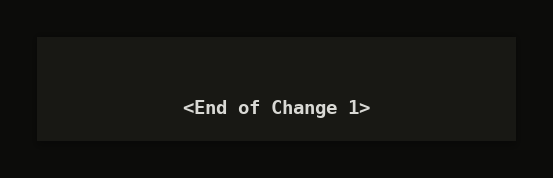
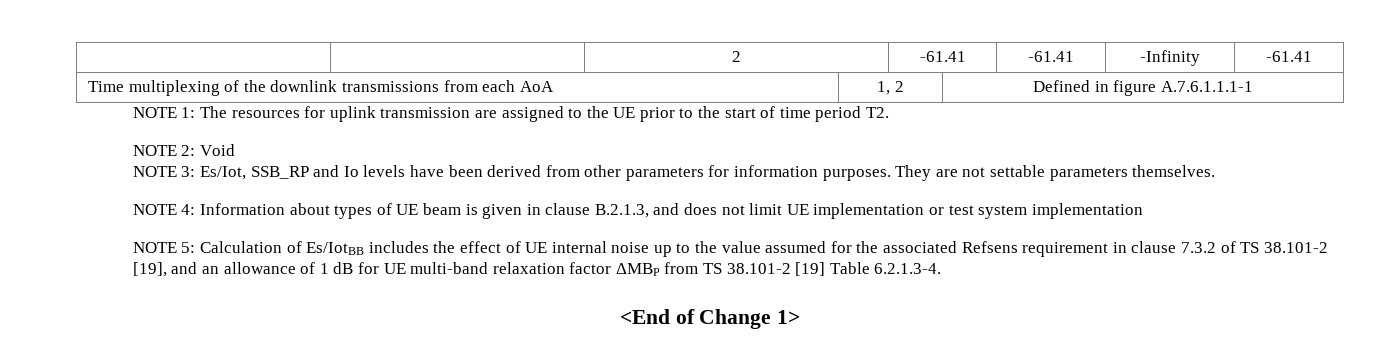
(183, 107) none -> [732,51,741,62] [919,51,966,62] [1028,51,1074,62] [1140,50,1200,66] [1266,51,1312,62] [88,80,554,96] [877,81,904,95] [1033,80,1253,96] [132,106,889,122] [132,144,235,156] [132,165,1216,181] [132,203,1143,219] [132,241,1328,257] [132,262,942,277] | | 2 | -61.41 | -61.41 | -Infinity | -61.41 // Time multiplexing of the downlink transmissions from each AoA | 1, 2 | Defined in figure A.7.6.1.1.1-1 // NOTE 1: The resources for uplink transmission are assigned to the UE prior to the start of time period T2. // NOTE 2: Void // NOTE 3: Es/Iot, SSB_RP and Io levels have been derived from other parameters for information purposes. They are not settable parameters themselves. // NOTE 4: Information about types of UE beam is given in clause B.2.1.3, and does not limit UE implementation or test system implementation // NOTE 5: Calculation of Es/IotBB includes the effect of UE internal noise up to the value assumed for the associated Refsens requirement in clause 7.3.2 of TS 38.101-2 [19], and an allowance of 1 dB for UE multi-band relaxation factor ΔMBP from TS 38.101-2 [19] Table 6.2.1.3-4. //

